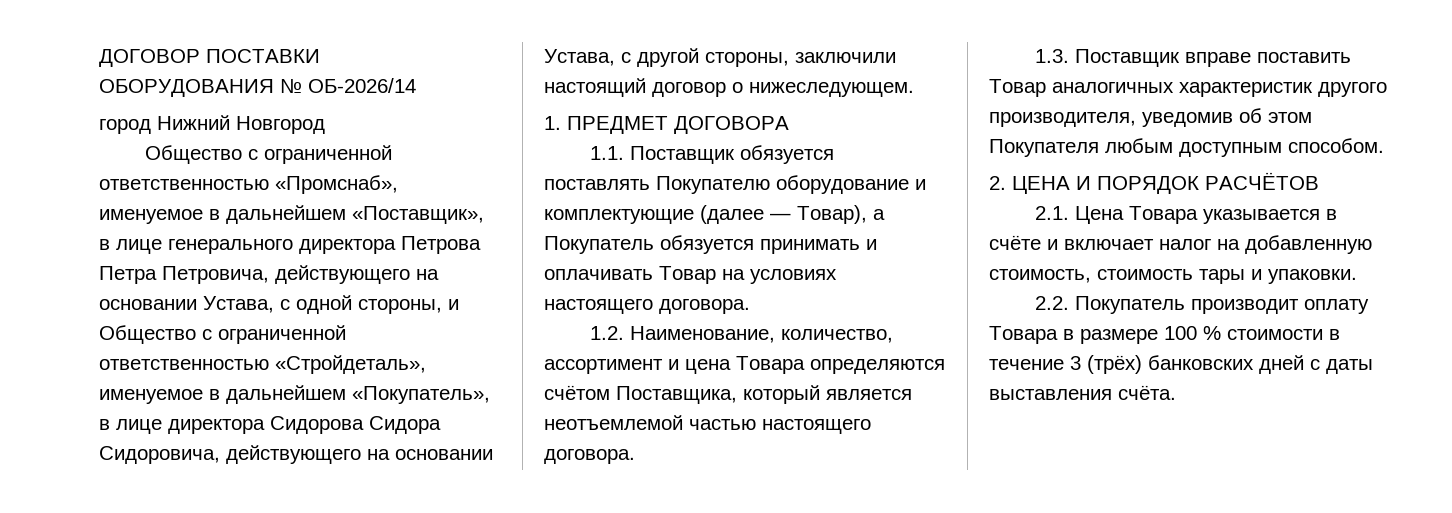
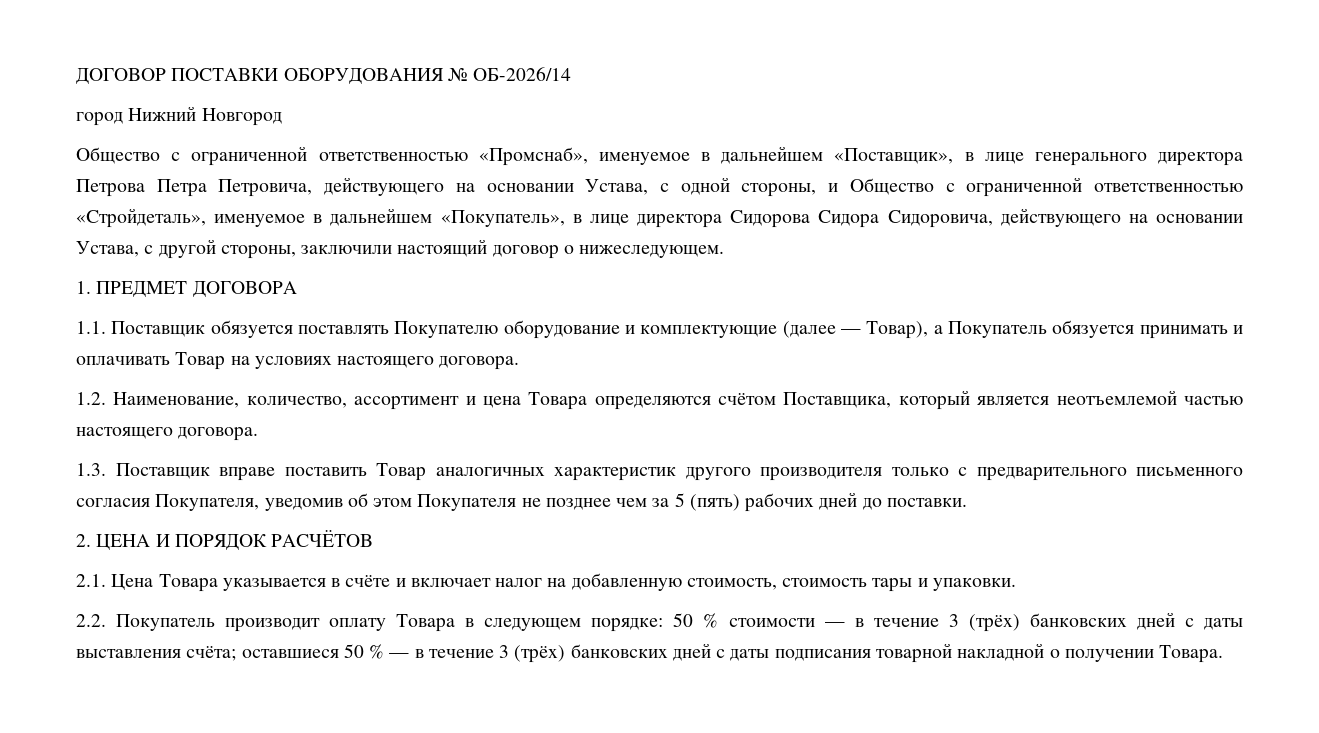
[989,108,1312,127] [989,138,1384,157] производителя, уведомив об этом Покупателя любым доступным способом. -> [760,467,1243,481] [76,492,967,512] производителя только с предварительного письменного согласия Покупателя, уведомив об этом Покупателя не позднее чем за 5 (пять) рабочих дней до поставки.
[1080,326,1197,344] размере 100 -> [484,613,694,632] следующем порядке: 50
(1323, 334) none -> [824,622,845,627] —
[1118,385,1176,400] счёта. -> [186,643,1224,663] счёта; оставшиеся 50 % — в течение 3 (трёх) банковских дней с даты подписания товарной накладной о получении Товара.

